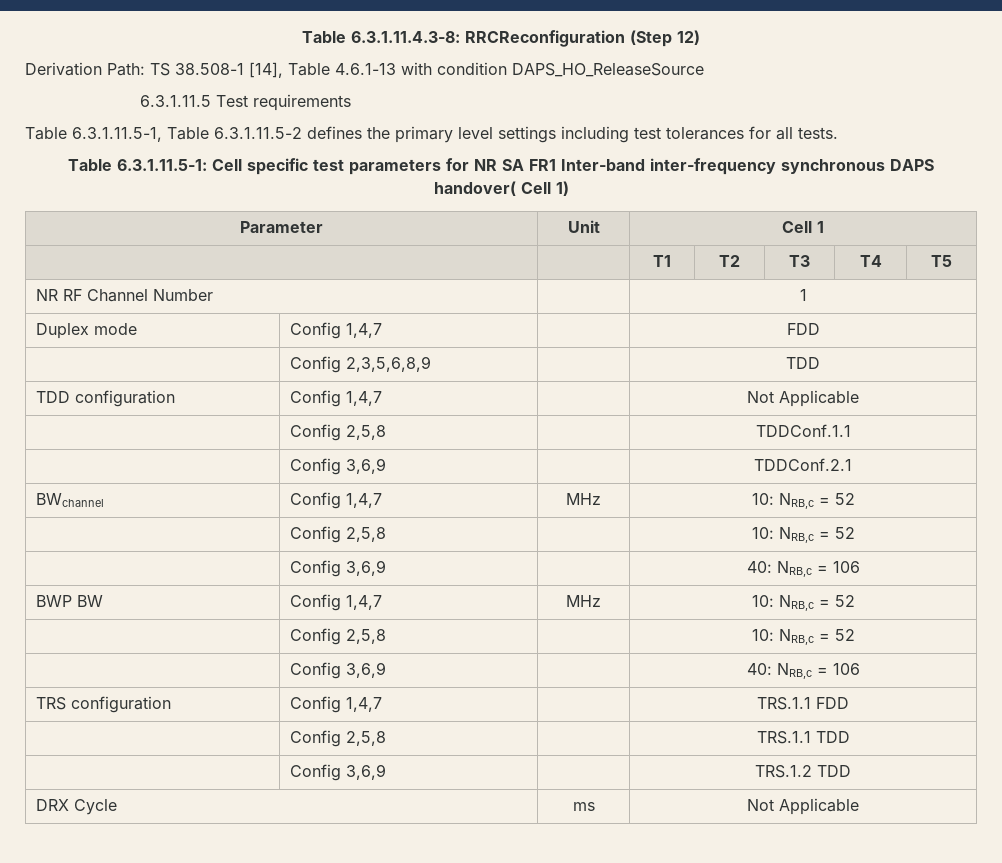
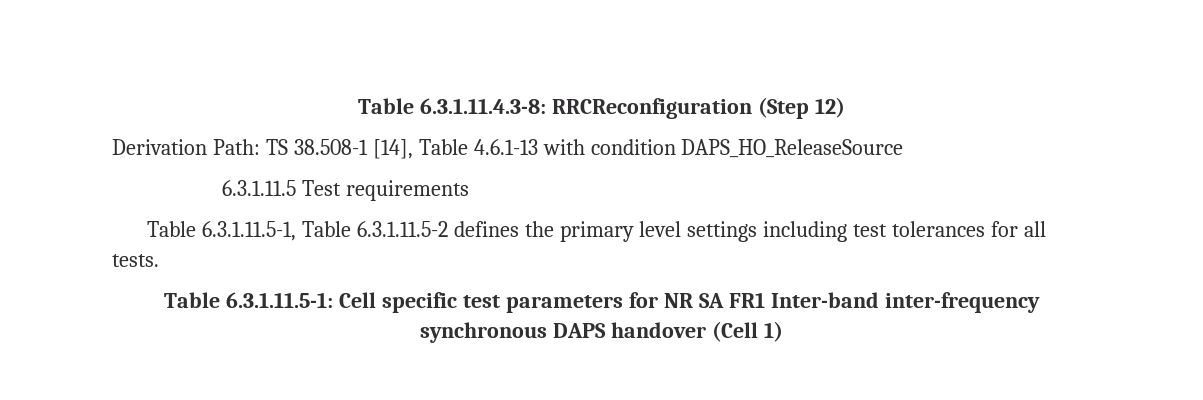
[433,181,551,196] handover( Cell -> [611,321,758,342] handover (Cell
[240,221,323,233] [567,220,600,233] [782,221,824,233] [653,255,671,267] [719,255,740,267] [789,255,810,267] [859,255,882,267] [931,255,952,267] [36,289,214,302] [799,289,807,301] [36,323,138,339] [290,322,383,339] [786,323,820,335] [290,356,432,373] [786,357,820,369] [36,390,176,407] [290,390,383,407] [747,390,859,407] [290,424,387,441] [755,424,851,437] [290,458,387,475] [754,458,852,471] [36,493,105,507] [290,492,383,509] [566,493,601,505] [751,493,855,509] [290,526,387,543] [751,527,855,543] [290,560,387,577] [746,561,860,577] [36,595,104,607] [290,594,383,611] [566,595,601,607] [751,595,855,611] [290,628,387,645] [751,629,855,645] [290,662,387,679] [746,663,860,679] [36,696,172,713] [290,696,383,713] [757,697,849,710] [290,730,387,747] [756,731,850,744] [290,764,387,781] [755,765,851,778] [36,799,118,815] [572,802,595,811] [747,798,859,815] // Parameter | Unit | Cell 1 // | | T1 | T2 | T3 | T4 | T5 // NR RF Channel Number | | 1 // Duplex mode | Config 1,4,7 | | FDD // | Config 2,3,5,6,8,9 | | TDD // TDD configuration | Config 1,4,7 | | Not Applicable // | Config 2,5,8 | | TDDConf.1.1 // | Config 3,6,9 | | TDDConf.2.1 // BWchannel | Config 1,4,7 | MHz | 10: NRB,c = 52 // | Config 2,5,8 | | 10: NRB,c = 52 // | Config 3,6,9 | | 40: NRB,c = 106 // BWP BW | Config 1,4,7 | MHz | 10: NRB,c = 52 // | Config 2,5,8 | | 10: NRB,c = 52 // | Config 3,6,9 | | 40: NRB,c = 106 // TRS configuration | Config 1,4,7 | | TRS.1.1 FDD // | Config 2,5,8 | | TRS.1.1 TDD // | Config 3,6,9 | | TRS.1.2 TDD // DRX Cycle | ms | Not Applicable -> (783, 331) none

